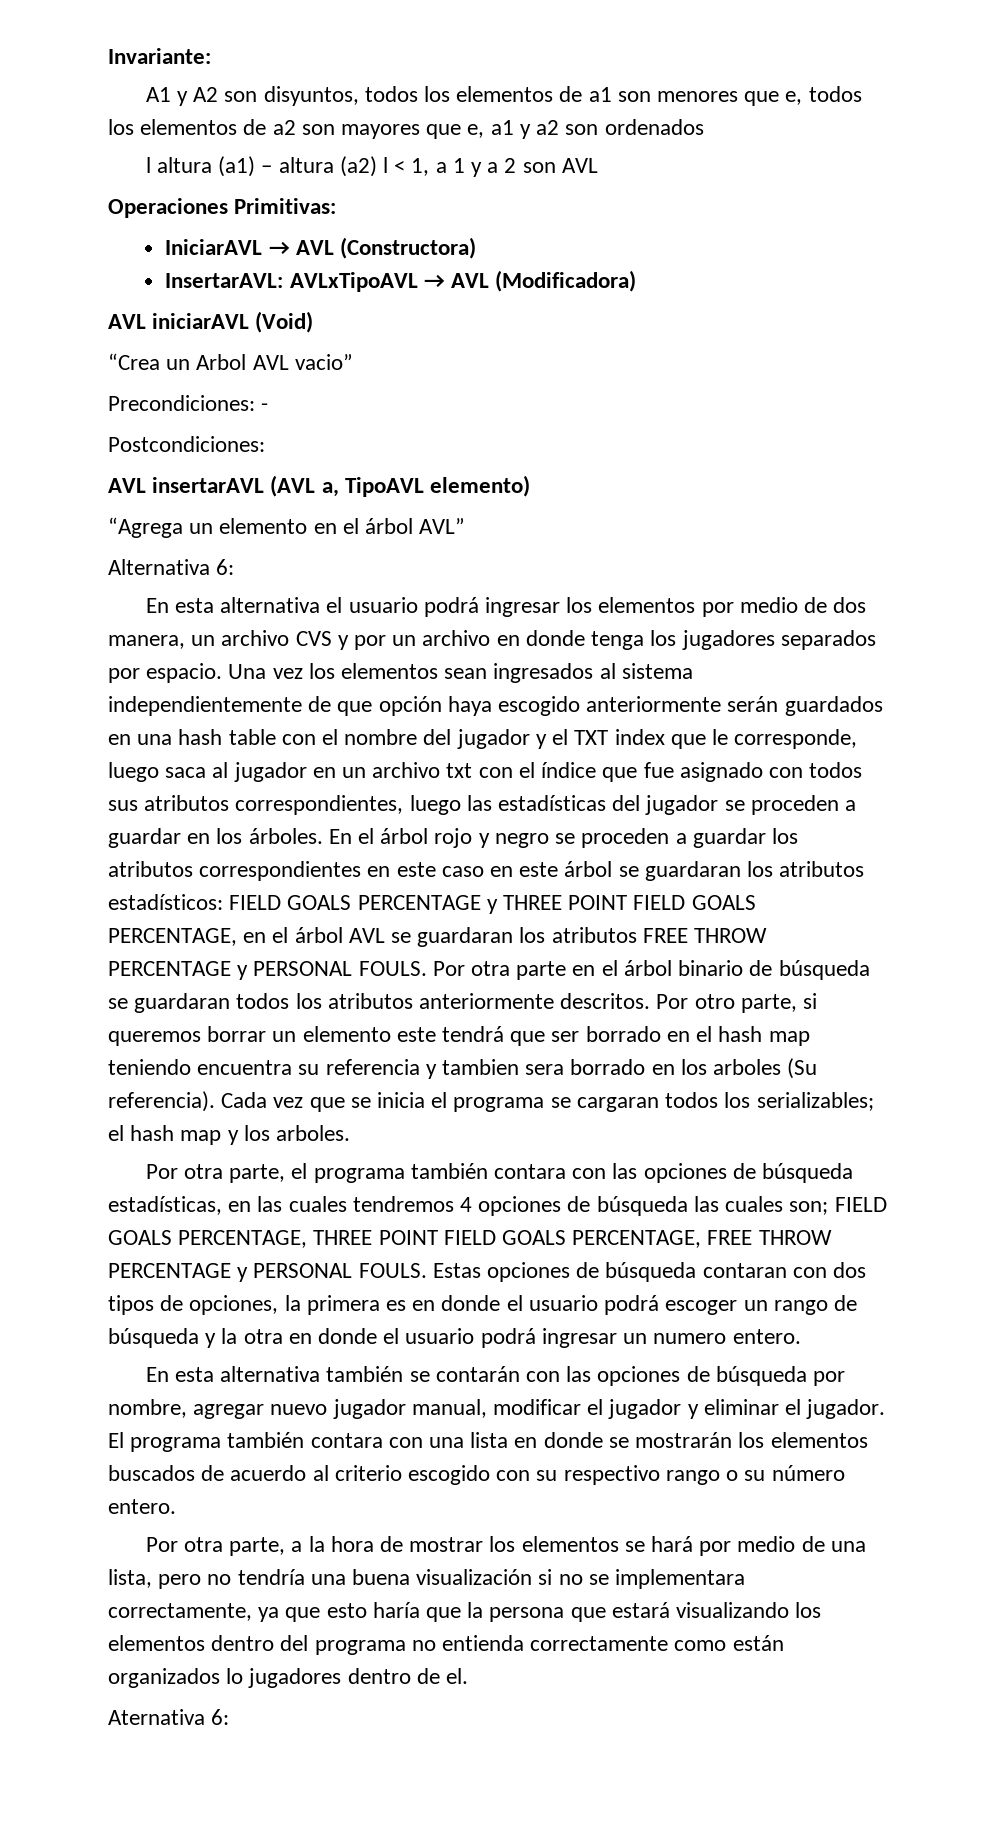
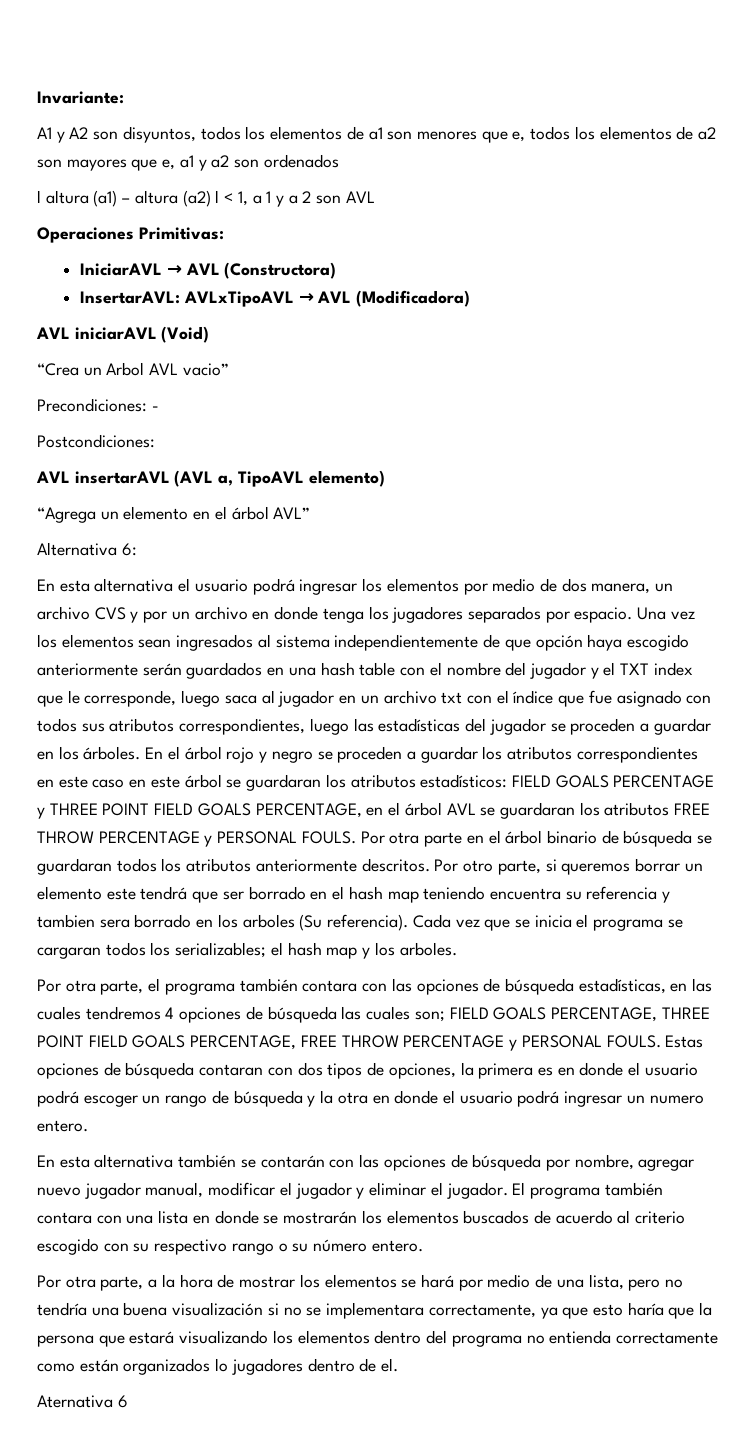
[211,1709,230,1725] 6: -> [117,1395,128,1408] 6

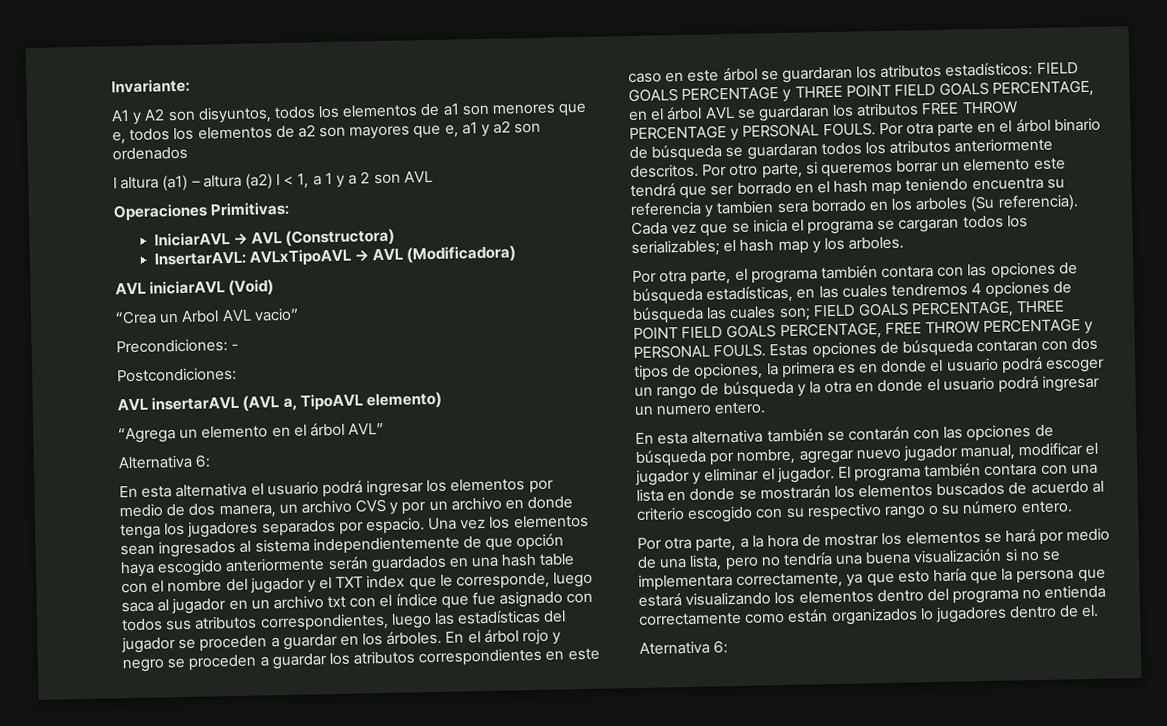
[117,1395,128,1408] 6 -> [713,640,729,654] 6:

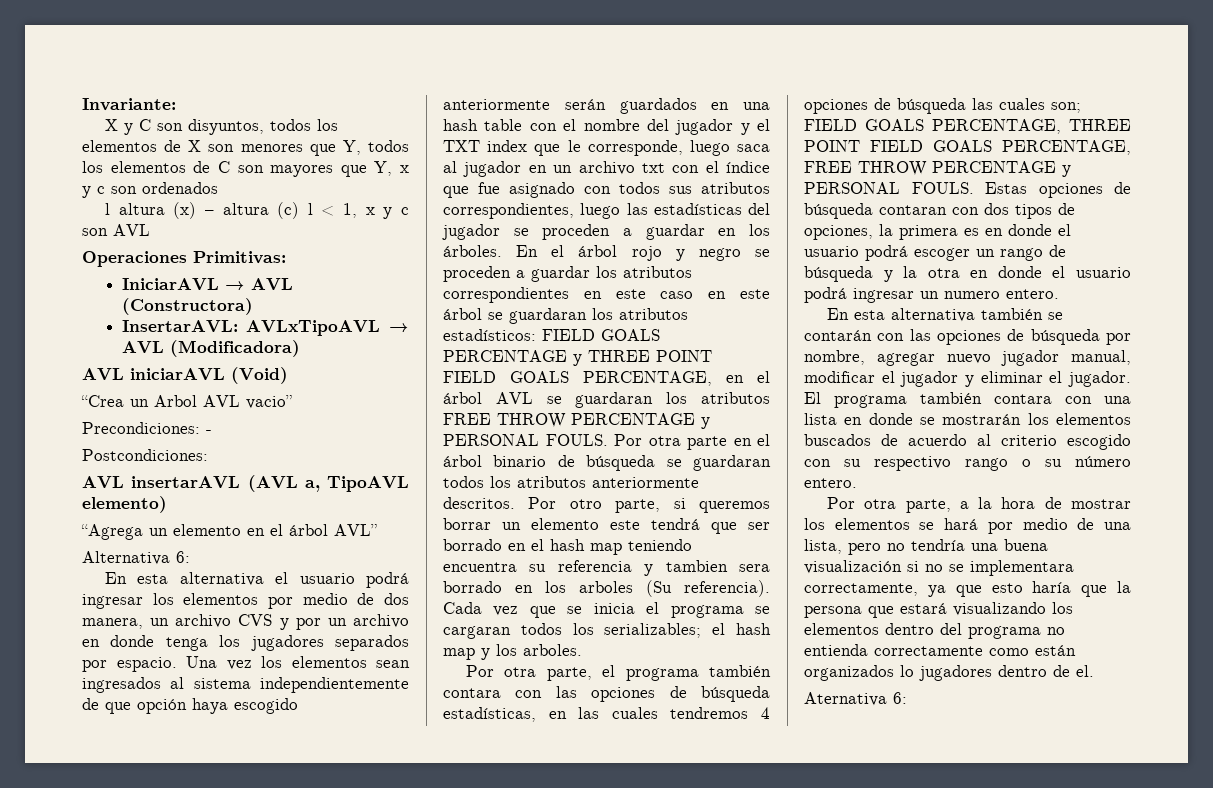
[111,108,166,125] A1 y A2 -> [104,119,151,135] X y C
[442,103,460,116] a1 -> [188,140,202,152] X
[112,124,316,145] e, todos los elementos de a2 -> [342,140,409,155] [82,161,230,173] Y, todos los elementos de C
[444,120,512,138] e, a1 y a2 -> [374,161,409,176] [82,186,105,198] Y, x y c
[162,174,189,192] (a1) -> [173,202,197,219] (x)
[244,173,273,190] (a2) -> [277,202,300,219] (c)
[312,171,371,188] a 1 y a 2 -> [365,207,410,219] x y c

